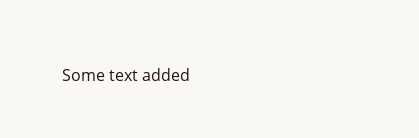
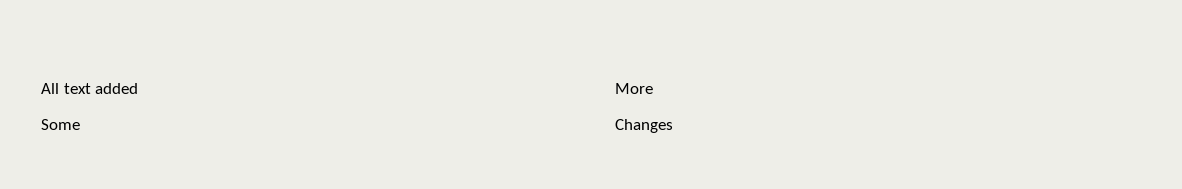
[62,69,105,81] Some -> [41,83,59,94] All
(191, 74) none -> [41,119,80,130] [615,83,653,94] [615,119,673,133] // Some // More // Changes

